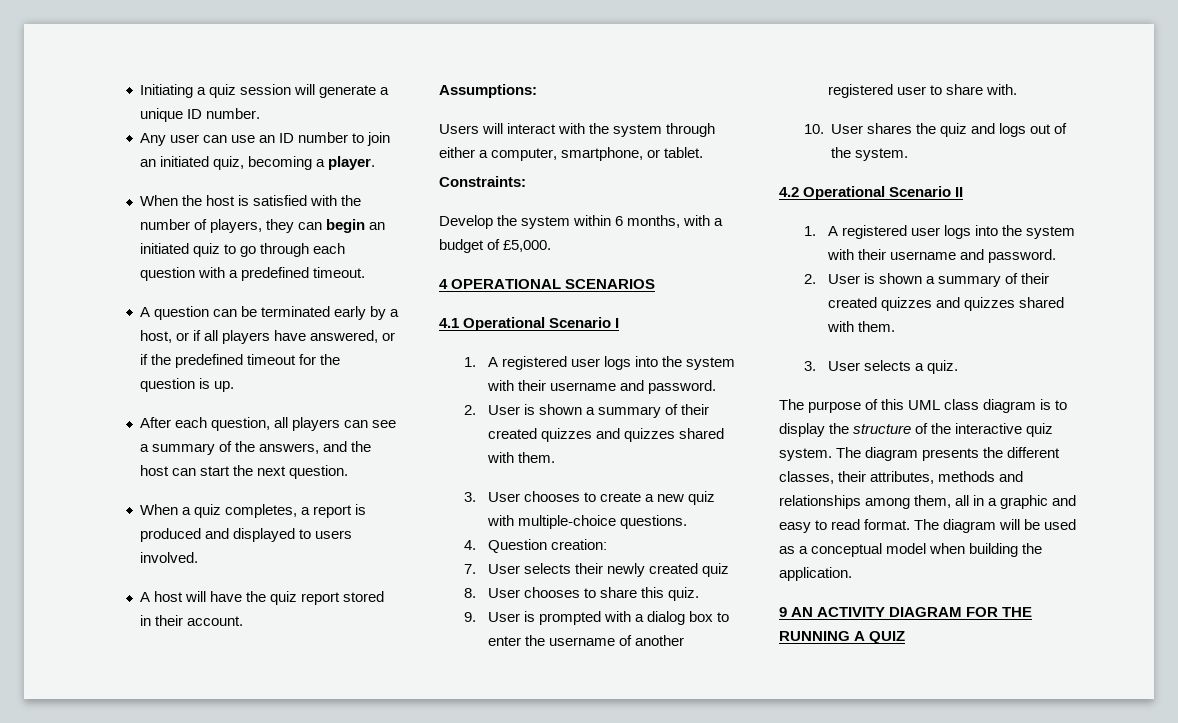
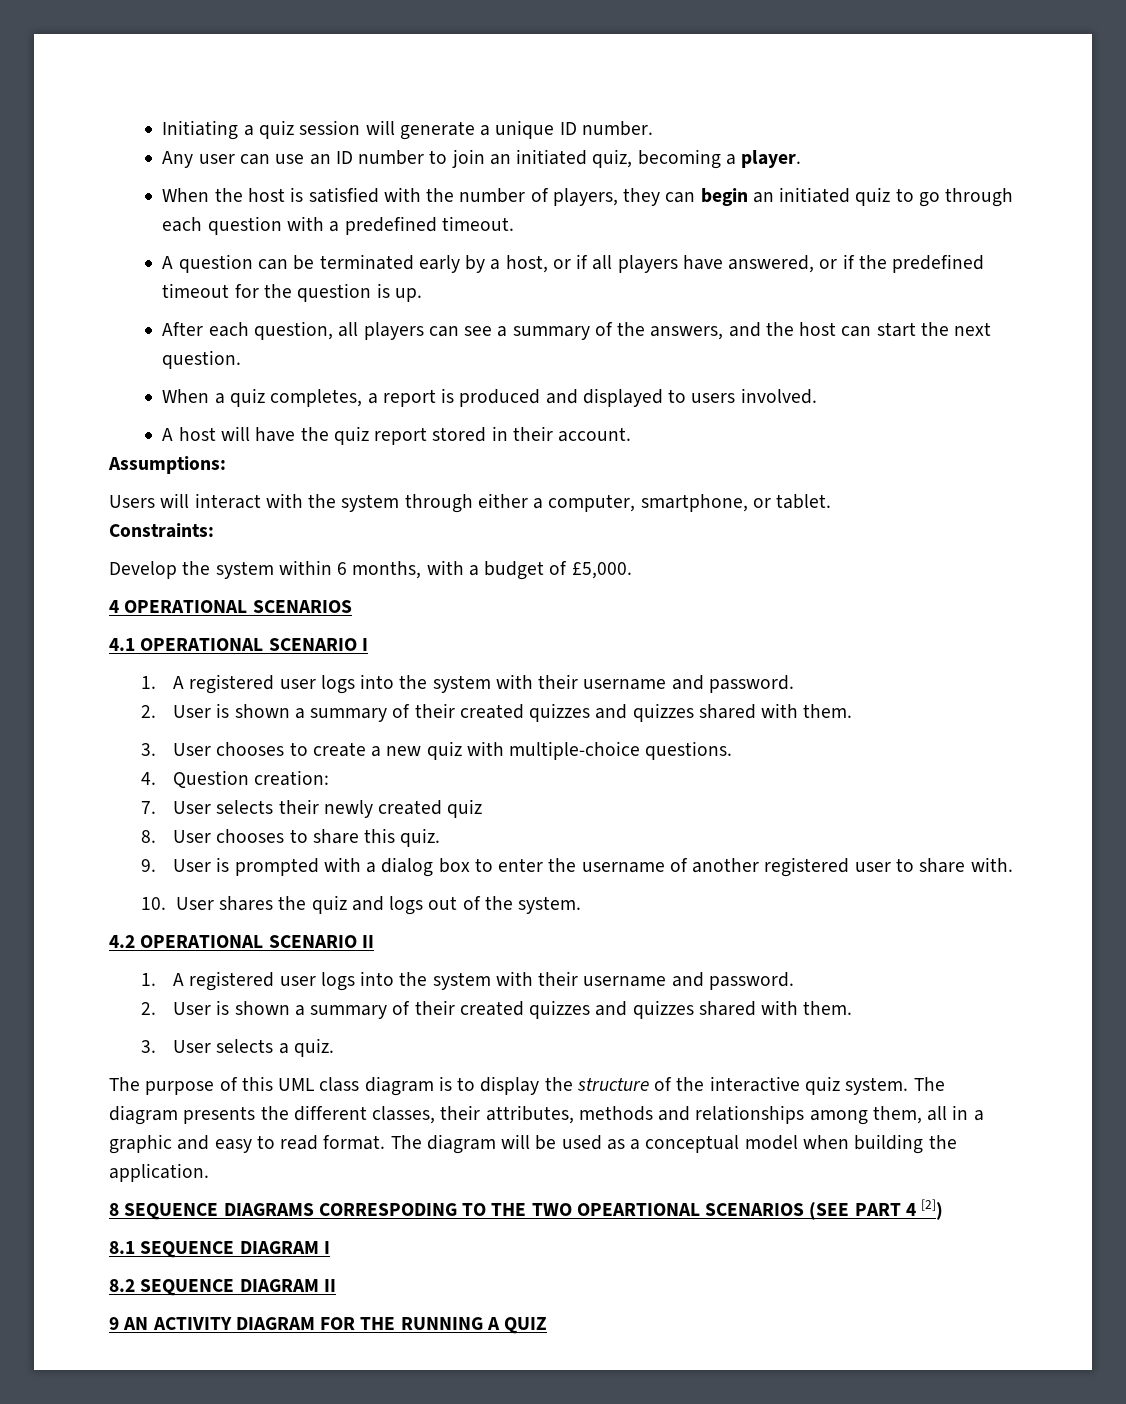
[463,317,612,331] Operational Scenario -> [140,638,357,651] OPERATIONAL SCENARIO
[803,186,952,200] Operational Scenario -> [140,935,357,948] OPERATIONAL SCENARIO
(852, 574) none -> [109,1199,944,1220] [109,1241,330,1258] [109,1279,336,1296] // 8 SEQUENCE DIAGRAMS CORRESPODING TO THE TWO OPEARTIONAL SCENARIOS (SEE PART 4 [2]) // 8.1 SEQUENCE DIAGRAM I // 8.2 SEQUENCE DIAGRAM II

